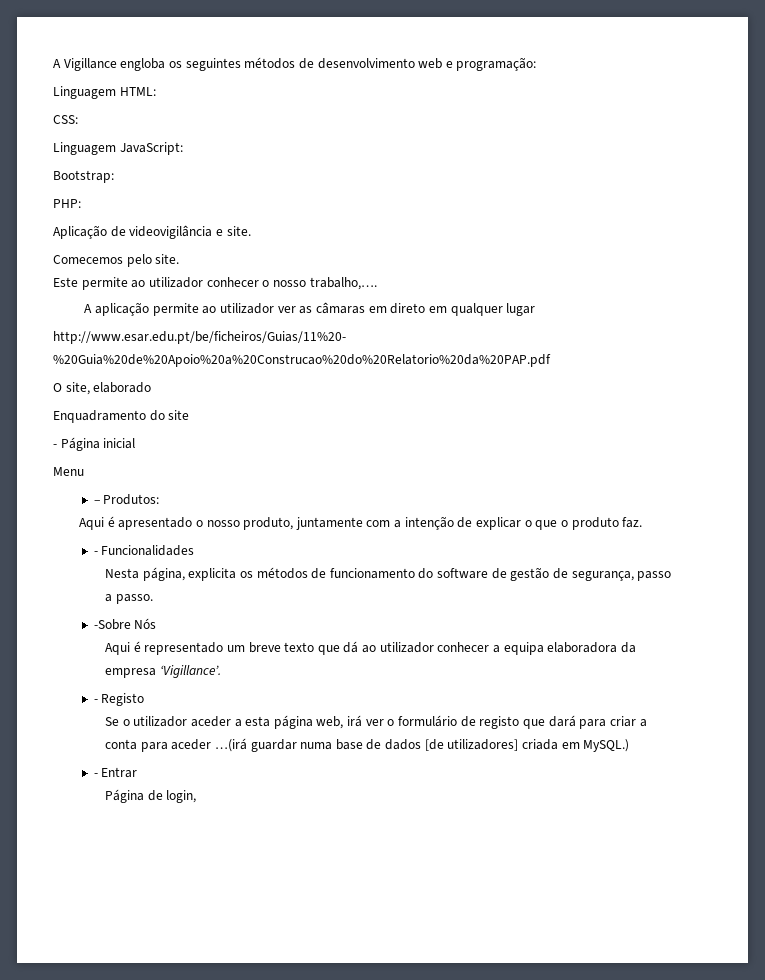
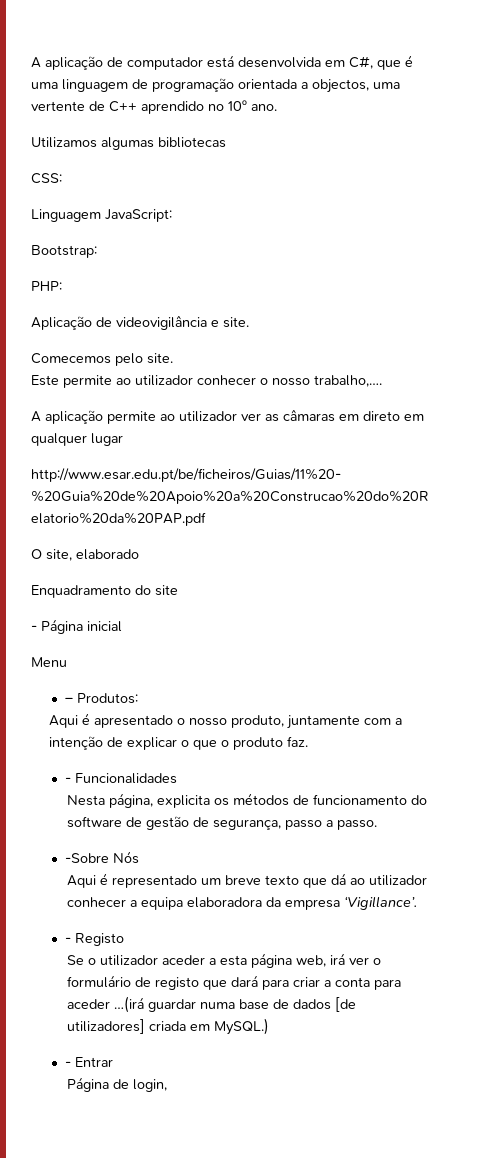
[53,57,537,71] [53,86,156,99] A Vigillance engloba os seguintes métodos de desenvolvimento web e programação: // Linguagem HTML: -> [31,55,413,70] [31,78,400,93] [31,100,277,114] [31,137,226,150] A aplicação de computador está desenvolvida em C#, que é uma linguagem de programação orientada a objectos, uma vertente de C++ aprendido no 10º ano. // Utilizamos algumas bibliotecas

